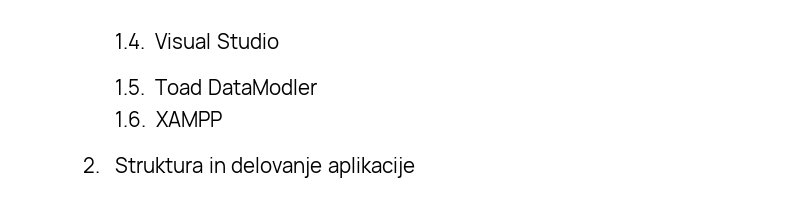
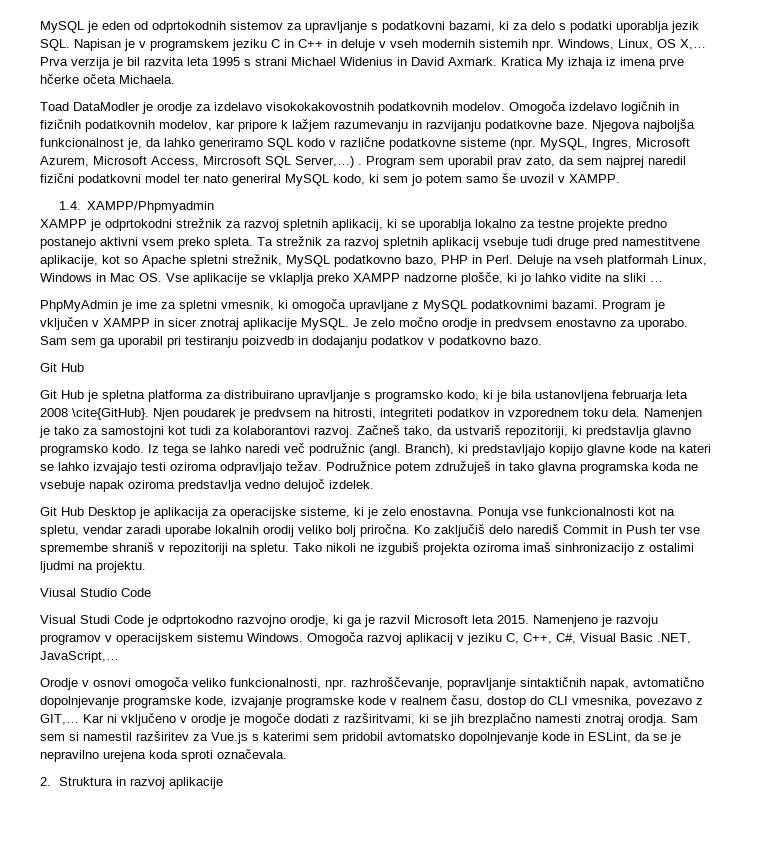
[115,33,280,49] [115,79,318,95] [115,111,223,127] 1.4. Visual Studio // 1.5. Toad DataModler // 1.6. XAMPP -> [40,21,699,33] [40,39,706,51] [40,57,684,69] [40,74,175,84] [40,101,679,114] [40,119,695,132] [40,137,690,150] [40,156,686,168] [40,173,620,186] [58,201,215,213] [40,218,667,231] [40,236,700,249] [40,254,707,267] [40,272,663,285] [40,299,665,312] [40,317,688,330] [40,336,542,348] [40,363,84,372] [40,390,688,402] [40,408,702,420] [39,425,691,438] [40,443,711,456] [40,461,698,474] [40,479,374,492] [40,507,675,519] [40,524,700,537] [40,542,694,555] [40,561,146,573] [40,588,151,597] [40,615,658,627] [40,632,691,645] [40,651,119,663] [40,677,704,690] [40,695,703,708] [40,713,698,726] [40,731,681,744] [40,749,287,762] MySQL je eden od odprtokodnih sistemov za upravljanje s podatkovni bazami, ki za delo s podatki uporablja jezik SQL. Napisan je v programskem jeziku C in C++ in deluje v vseh modernih sistemih npr. Windows, Linux, OS X,… Prva verzija je bil razvita leta 1995 s strani Michael Widenius in David Axmark. Kratica My izhaja iz imena prve hčerke očeta Michaela. // Toad DataModler je orodje za izdelavo visokokakovostnih podatkovnih modelov. Omogoča izdelavo logičnih in fizičnih podatkovnih modelov, kar pripore k lažjem razumevanju in razvijanju podatkovne baze. Njegova najboljša funkcionalnost je, da lahko generiramo SQL kodo v različne podatkovne sisteme (npr. MySQL, Ingres, Microsoft Azurem, Microsoft Access, Mircrosoft SQL Server,…) . Program sem uporabil prav zato, da sem najprej naredil fizični podatkovni model ter nato generiral MySQL kodo, ki sem jo potem samo še uvozil v XAMPP. // 1.4. XAMPP/Phpmyadmin // XAMPP je odprtokodni strežnik za razvoj spletnih aplikacij, ki se uporablja lokalno za testne projekte predno postanejo aktivni vsem preko spleta. Ta strežnik za razvoj spletnih aplikacij vsebuje tudi druge pred namestitvene aplikacije, kot so Apache spletni strežnik, MySQL podatkovno bazo, PHP in Perl. Deluje na vseh platformah Linux, Windows in Mac OS. Vse aplikacije se vklaplja preko XAMPP nadzorne plošče, ki jo lahko vidite na sliki … // PhpMyAdmin je ime za spletni vmesnik, ki omogoča upravljane z MySQL podatkovnimi bazami. Program je vključen v XAMPP in sicer znotraj aplikacije MySQL. Je zelo močno orodje in predvsem enostavno za uporabo. Sam sem ga uporabil pri testiranju poizvedb in dodajanju podatkov v podatkovno bazo. // Git Hub // Git Hub je spletna platforma za distribuirano upravljanje s programsko kodo, ki je bila ustanovljena februarja leta 2008 \cite{GitHub}. Njen poudarek je predvsem na hitrosti, integriteti podatkov in vzporednem toku dela. Namenjen je tako za samostojni kot tudi za kolaborantovi razvoj. Začneš tako, da ustvariš repozitoriji, ki predstavlja glavno programsko kodo. Iz tega se lahko naredi več podružnic (angl. Branch), ki predstavljajo kopijo glavne kode na kateri se lahko izvajajo testi oziroma odpravljajo težav. Podružnice potem združuješ in tako glavna programska koda ne vsebuje napak oziroma predstavlja vedno delujoč izdelek. // Git Hub Desktop je aplikacija za operacijske sisteme, ki je zelo enostavna. Ponuja vse funkcionalnosti kot na spletu, vendar zaradi uporabe lokalnih orodij veliko bolj priročna. Ko zaključiš delo narediš Commit in Push ter vse spremembe shraniš v repozitoriji na spletu. Tako nikoli ne izgubiš projekta oziroma imaš sinhronizacijo z ostalimi ljudmi na projektu. // Viusal Studio Code // Visual Studi Code je odprtokodno razvojno orodje, ki ga je razvil Microsoft leta 2015. Namenjeno je razvoju programov v operacijskem sistemu Windows. Omogoča razvoj aplikacij v jeziku C, C++, C#, Visual Basic .NET, JavaScript,… // Orodje v osnovi omogoča veliko funkcionalnosti, npr. razhroščevanje, popravljanje sintaktičnih napak, avtomatično dopolnjevanje programske kode, izvajanje programske kode v realnem času, dostop do CLI vmesnika, povezavo z GIT,… Kar ni vključeno v orodje je mogoče dodati z razširitvami, ki se jih brezplačno namesti znotraj orodja. Sam sem si namestil razširitev za Vue.js s katerimi sem pridobil avtomatsko dopolnjevanje kode in ESLint, da se je nepravilno urejena koda sproti označevala.
[231,157,323,178] delovanje -> [129,777,165,789] razvoj

